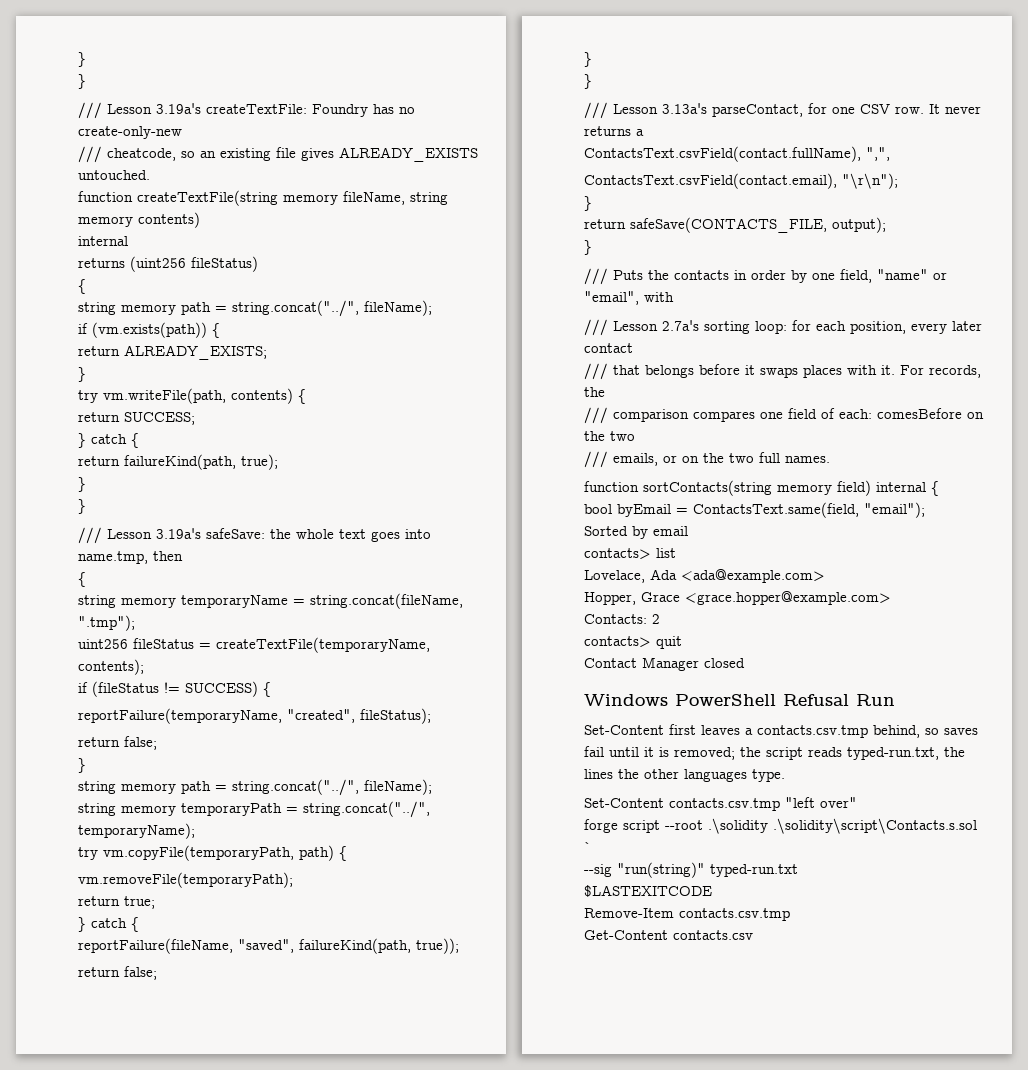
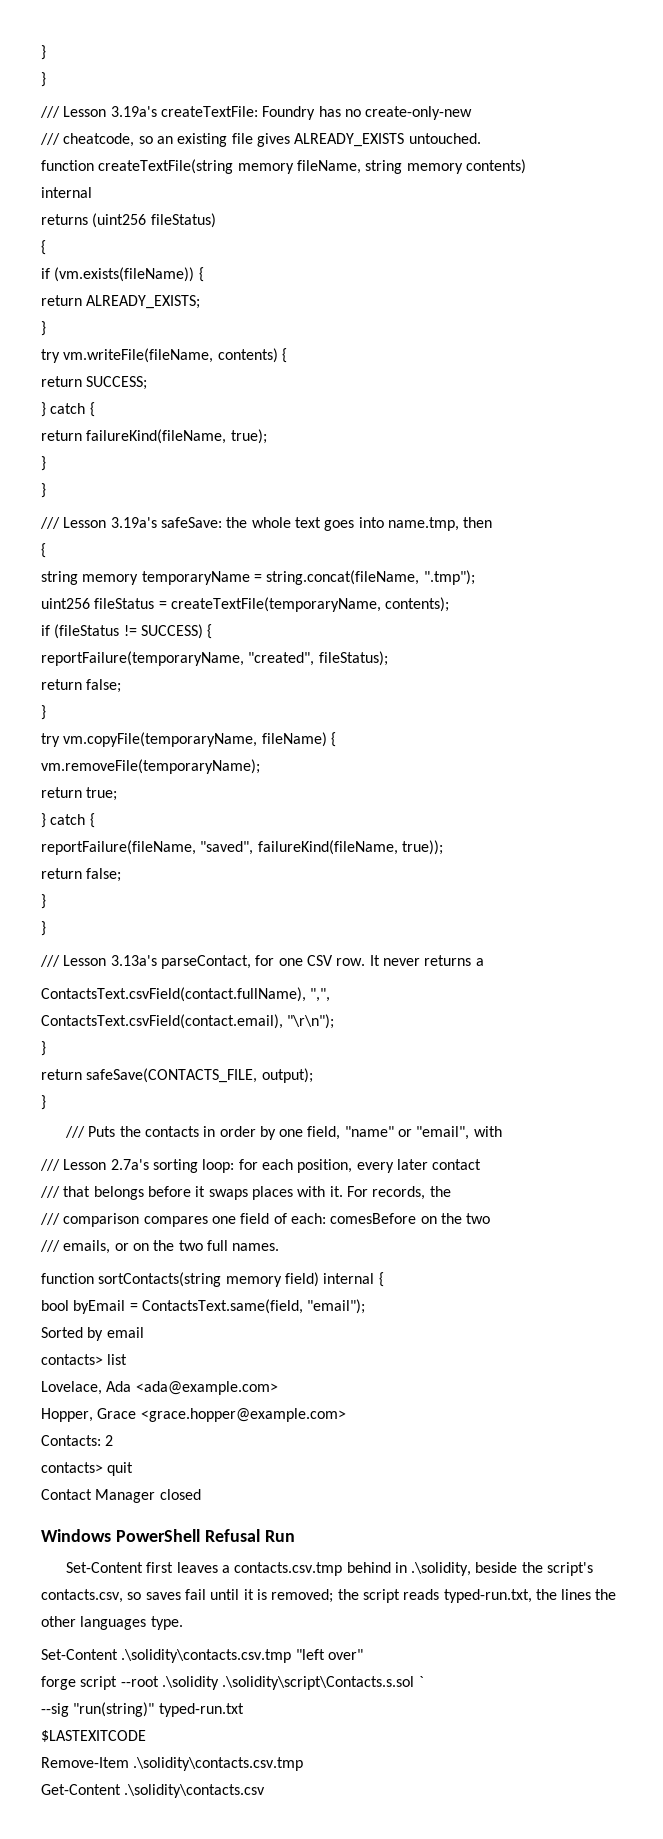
[78,300,432,317] [78,322,207,338] // string memory path = string.concat("../", fileName); // if (vm.exists(path)) -> [41,267,195,282] // if (vm.exists(fileName))
[103,388,226,404] vm.writeFile(path, -> [63,348,214,363] vm.writeFile(fileName,
[124,454,236,470] failureKind(path, -> [86,429,227,444] failureKind(fileName,
[78,779,432,796] [78,801,430,818] [78,823,195,839] [78,845,347,861] [78,872,293,888] // string memory path = string.concat("../", fileName); // string memory temporaryPath = string.concat("../", temporaryName); // try vm.copyFile(temporaryPath, path) { // vm.removeFile(temporaryPath); -> [41,732,336,747] [41,759,260,774] // try vm.copyFile(temporaryName, fileName) { // vm.removeFile(temporaryName);
[299,938,411,954] failureKind(path, -> [257,840,398,855] failureKind(fileName,
[873,725,920,738] behind, -> [346,1562,594,1576] [41,1589,123,1603] behind in .\solidity, beside the script's contacts.csv,
[669,798,780,811] contacts.csv.tmp -> [121,1649,292,1663] .\solidity\contacts.csv.tmp
[679,908,790,921] contacts.csv.tmp -> [133,1757,304,1771] .\solidity\contacts.csv.tmp
[673,930,753,940] contacts.csv -> [124,1784,266,1798] .\solidity\contacts.csv

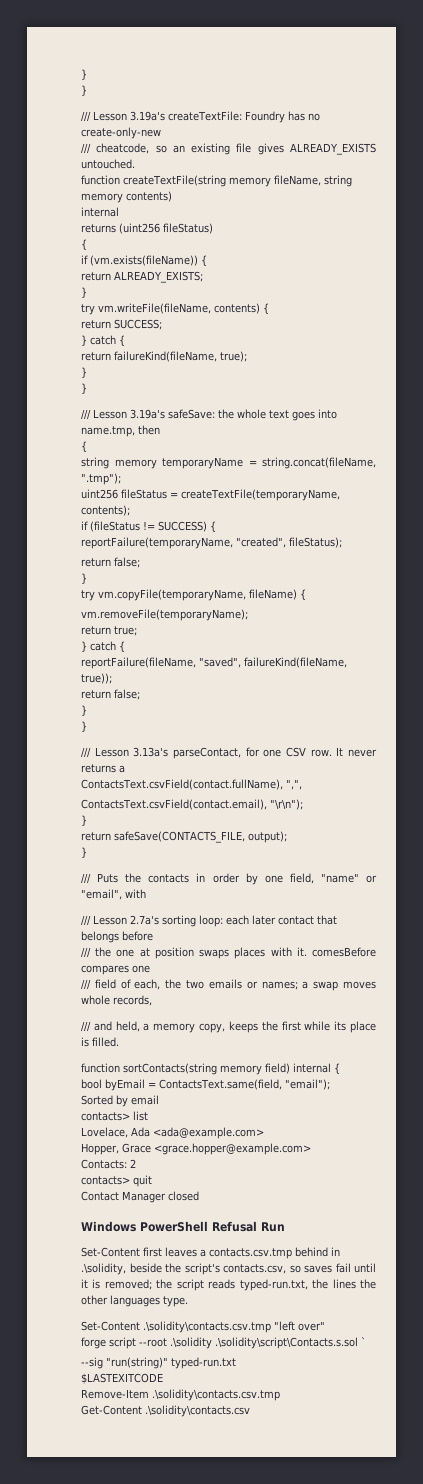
[238,1159,394,1173] for each position, every -> [226,915,249,925] each
[40,1186,60,1198] // /// -> (314, 920) none
[195,1186,451,1200] [40,1213,491,1227] [40,1240,280,1254] it swaps places with it. For records, the // /// comparison compares one field of each: comesBefore on the two // /// emails, or on the two full names. -> [81,947,376,959] [81,965,150,975] [81,979,376,991] [81,995,152,1006] [81,1021,376,1033] [81,1037,119,1047] // /// the one at position swaps places with it. comesBefore compares one // /// field of each, the two emails or names; a swap moves whole records, // /// and held, a memory copy, keeps the first while its place is filled.

